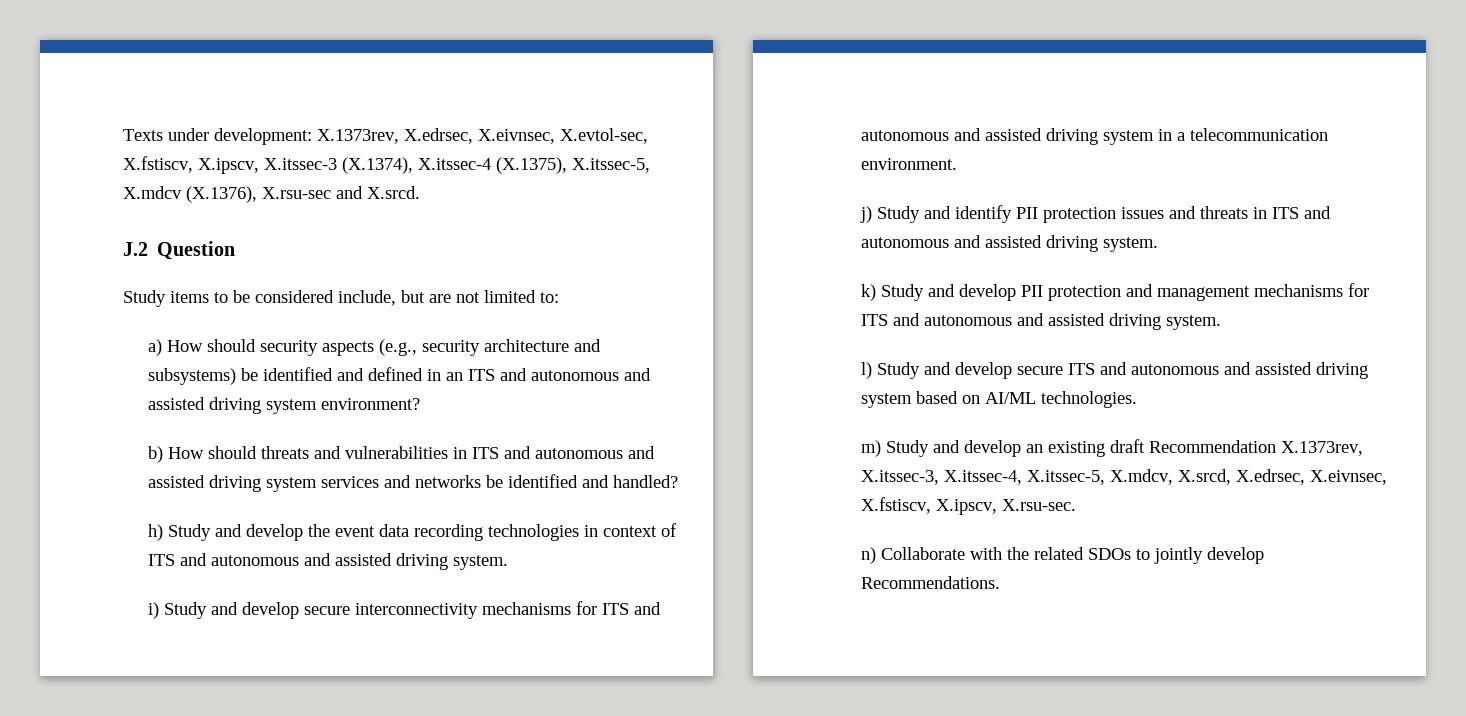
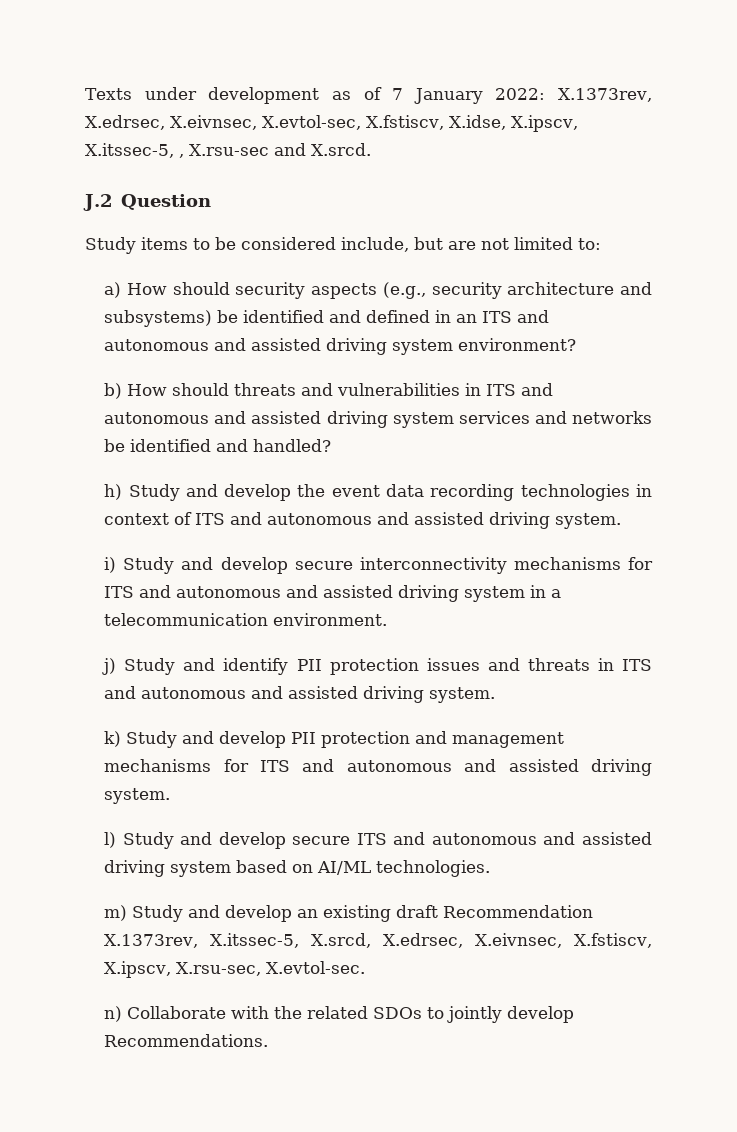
[214,128,312,145] development: -> [208,87,546,104] development as of 7 January 2022:
[198,157,650,174] [123,186,257,203] X.ipscv, X.itssec-3 (X.1374), X.itssec-4 (X.1375), X.itssec-5, X.mdcv (X.1376), -> [448,115,578,132] [85,143,184,158] X.idse, X.ipscv, X.itssec-5, ,
[860,469,1173,485] X.itssec-3, X.itssec-4, X.itssec-5, X.mdcv, -> [210,933,300,948] X.itssec-5,
[1001,499,1076,511] X.rsu-sec. -> [176,961,366,976] X.rsu-sec, X.evtol-sec.

